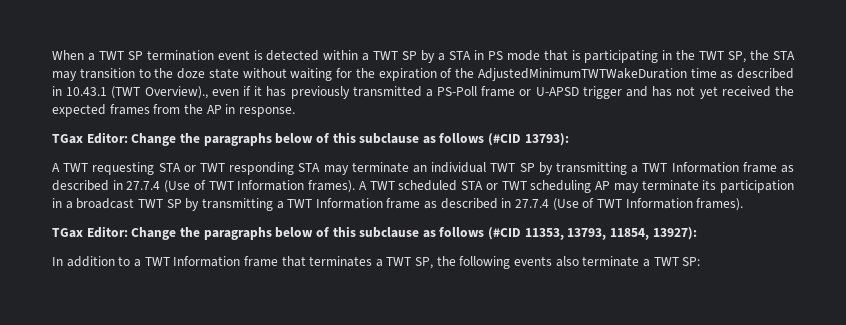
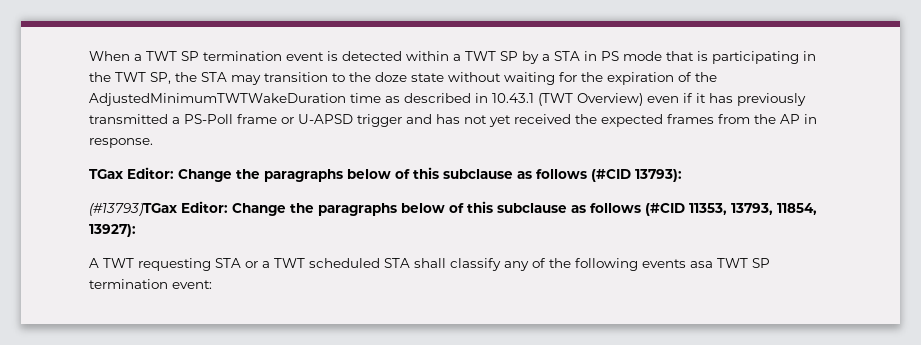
[144,86,208,99] Overview)., -> [577,93,643,106] Overview)
[52,162,795,175] [52,180,794,193] [52,198,744,211] [52,228,83,238] A TWT requesting STA or TWT responding STA may terminate an individual TWT SP by transmitting a TWT Information frame as described in 27.7.4 (Use of TWT Information frames). A TWT scheduled STA or TWT scheduling AP may terminate its participation in a broadcast TWT SP by transmitting a TWT Information frame as described in 27.7.4 (Use of TWT Information frames). // TGax -> [89,203,177,216] (#13793)TGax
[52,256,701,269] In addition to a TWT Information frame that terminates a TWT SP, the following events also terminate a TWT SP: -> [89,258,770,271] [89,279,212,289] A TWT requesting STA or a TWT scheduled STA shall classify any of the following events asa TWT SP termination event:

